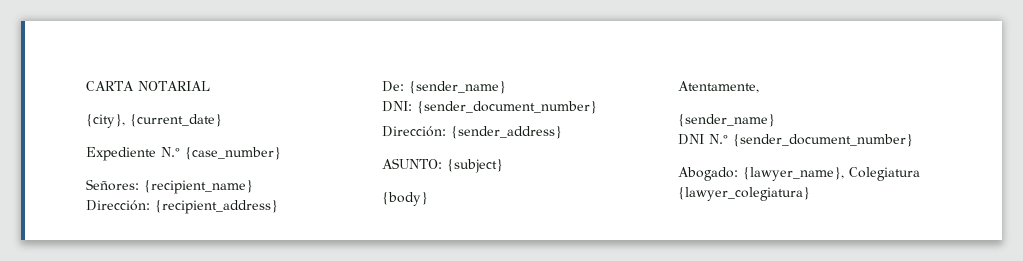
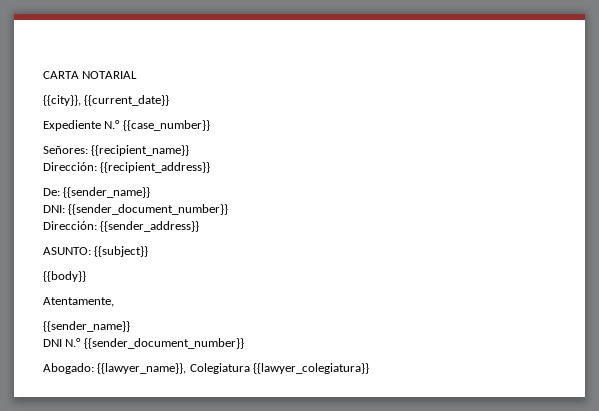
[86,114,222,128] {city}, {current_date} -> [43,95,170,106] {{city}}, {{current_date}}
[185,147,281,160] {case_number} -> [122,120,210,131] {{case_number}}
[144,180,253,194] [86,200,278,214] {recipient_name} // Dirección: {recipient_address} -> [91,145,190,156] [43,162,211,173] {{recipient_name}} // Dirección: {{recipient_address}}
[409,81,506,94] {sender_name} -> [63,187,151,198] {{sender_name}}
[417,101,597,114] [382,126,562,139] {sender_document_number} // Dirección: {sender_address} -> [68,204,229,215] [43,221,200,232] {{sender_document_number}} // Dirección: {{sender_address}}
[447,159,503,173] [382,192,428,206] {subject} // {body} -> [94,246,149,257] [43,271,86,282] {{subject}} // {{body}}
[678,114,775,127] {sender_name} -> [43,321,130,332] {{sender_name}}
[733,134,913,147] {sender_document_number} -> [83,338,244,349] {{sender_document_number}}
[743,167,920,181] [678,187,810,201] {lawyer_name}, Colegiatura {lawyer_colegiatura} -> [97,363,370,374] {{lawyer_name}}, Colegiatura {{lawyer_colegiatura}}

